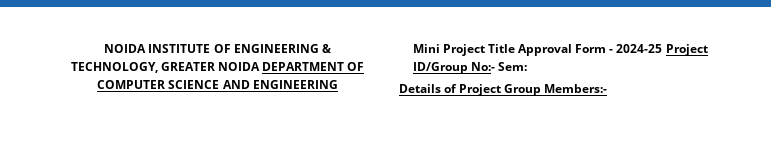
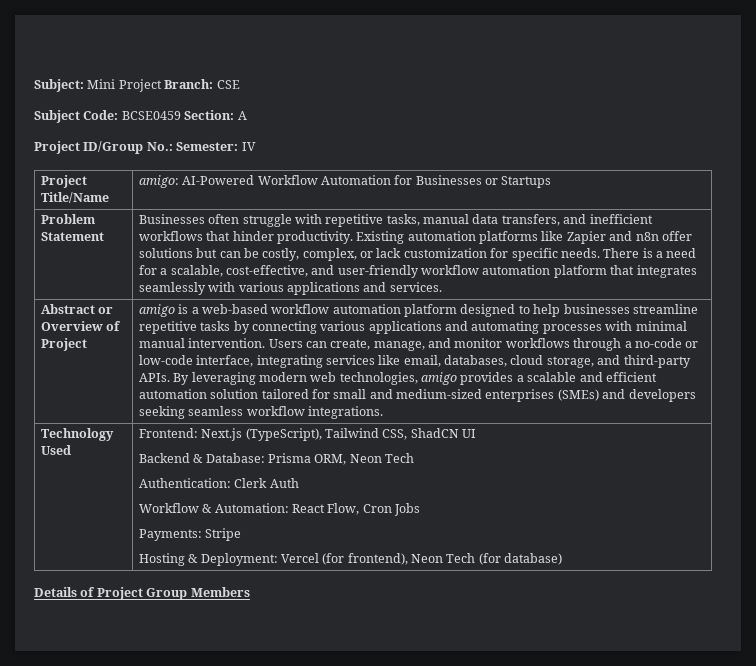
[104,44,331,53] [70,62,365,73] [97,80,338,89] [412,44,708,56] [412,62,528,74] NOIDA INSTITUTE OF ENGINEERING & TECHNOLOGY, GREATER NOIDA DEPARTMENT OF COMPUTER SCIENCE AND ENGINEERING // Mini Project Title Approval Form - 2024-25 Project ID/Group No:- Sem: -> [34,79,240,92] [34,110,247,123] [34,141,256,154] [40,175,87,188] [40,192,109,203] [138,175,552,188] [40,214,95,224] [40,232,104,241] [138,214,653,227] [138,231,692,244] [138,248,697,261] [138,265,697,278] [138,282,442,295] [40,304,114,314] [40,321,122,331] [40,338,87,351] [138,304,698,317] [138,321,687,334] [138,338,699,351] [138,355,691,368] [138,372,657,385] [138,389,696,402] [138,406,383,419] [40,428,114,441] [40,445,71,455] [138,428,477,441] [138,453,415,465] [138,478,299,488] [138,503,421,516] [138,528,242,541] [138,553,563,566] Subject: Mini Project Branch: CSE // Subject Code: BCSE0459 Section: A // Project ID/Group No.: Semester: IV // Project Title/Name | amigo: AI-Powered Workflow Automation for Businesses or Startups // Problem Statement | Businesses often struggle with repetitive tasks, manual data transfers, and inefficient workflows that hinder productivity. Existing automation platforms like Zapier and n8n offer solutions but can be costly, complex, or lack customization for specific needs. There is a need for a scalable, cost-effective, and user-friendly workflow automation platform that integrates seamlessly with various applications and services. // Abstract or Overview of Project | amigo is a web-based workflow automation platform designed to help businesses streamline repetitive tasks by connecting various applications and automating processes with minimal manual intervention. Users can create, manage, and monitor workflows through a no-code or low-code interface, integrating services like email, databases, cloud storage, and third-party APIs. By leveraging modern web technologies, amigo provides a scalable and efficient automation solution tailored for small and medium-sized enterprises (SMEs) and developers seeking seamless workflow integrations. // Technology Used | Frontend: Next.js (TypeScript), Tailwind CSS, ShadCN UI // Backend & Database: Prisma ORM, Neon Tech // Authentication: Clerk Auth // Workflow & Automation: React Flow, Cron Jobs // Payments: Stripe // Hosting & Deployment: Vercel (for frontend), Neon Tech (for database)
[544,84,608,93] Members:- -> [190,587,250,597] Members

